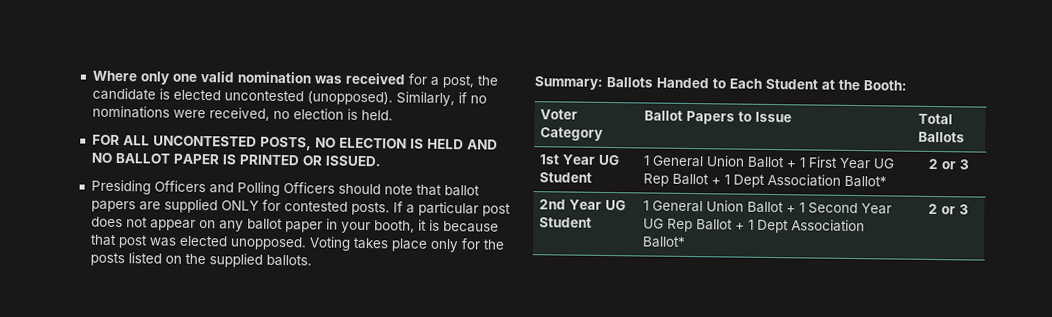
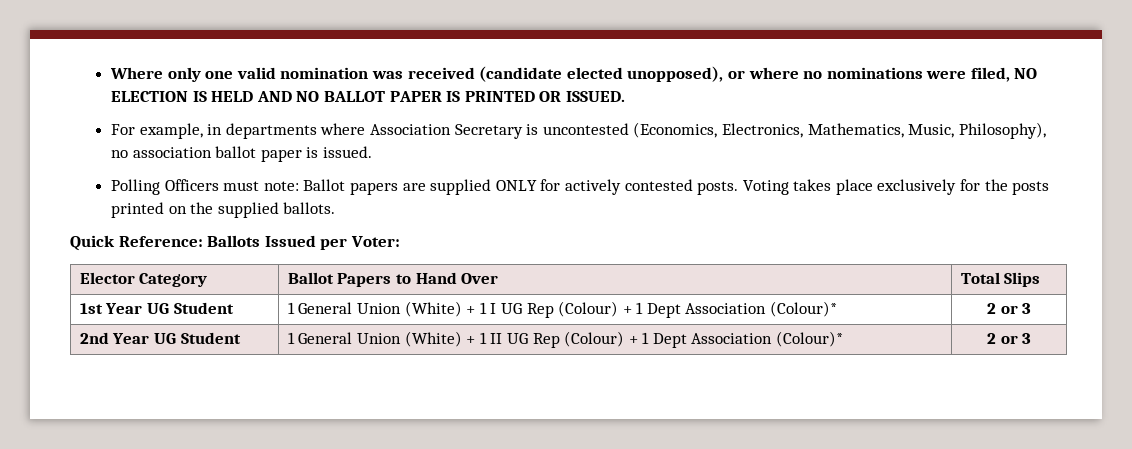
[408,73,500,89] [92,87,488,107] [92,105,394,121] [92,134,313,151] for a post, the candidate is elected uncontested (unopposed). Similarly, if no nominations were received, no election is held. // FOR ALL UNCONTESTED POSTS, -> [479,66,1010,82] (candidate elected unopposed), or where no nominations were filed,
[91,179,481,197] Presiding Officers and Polling Officers should note that ballot -> [111,122,1046,139] [111,146,372,162] [111,179,346,195] For example, in departments where Association Secretary is uncontested (Economics, Electronics, Mathematics, Music, Philosophy), no association ballot paper is issued. // Polling Officers must note: Ballot
(282, 205) none -> [564,179,621,195] actively
[393,201,512,217] [91,216,500,234] [90,234,308,251] If a particular post does not appear on any ballot paper in your booth, it is because that post was elected unopposed. -> (739, 188) none
[430,238,460,253] only -> [877,179,957,195] exclusively
[128,252,163,264] listed -> [111,202,165,218] printed
[534,76,907,91] [539,109,578,120] Summary: Ballots Handed to Each Student at the Booth: // Voter -> [70,235,400,251] [79,272,135,284] Quick Reference: Ballots Issued per Voter: // Elector
[754,111,792,123] Issue -> [415,272,499,284] Hand Over
[917,131,965,143] Ballots -> [1004,272,1041,287] Slips
[746,156,895,170] [642,173,887,188] Ballot + 1 First Year UG Rep Ballot + 1 Dept Association Ballot* -> [404,301,838,318] (White) + 1 I UG Rep (Colour) + 1 Dept Association (Colour)*
[746,201,892,215] [642,218,865,234] [641,236,686,248] Ballot + 1 Second Year UG Rep Ballot + 1 Dept Association Ballot* -> [404,331,844,348] (White) + 1 II UG Rep (Colour) + 1 Dept Association (Colour)*

